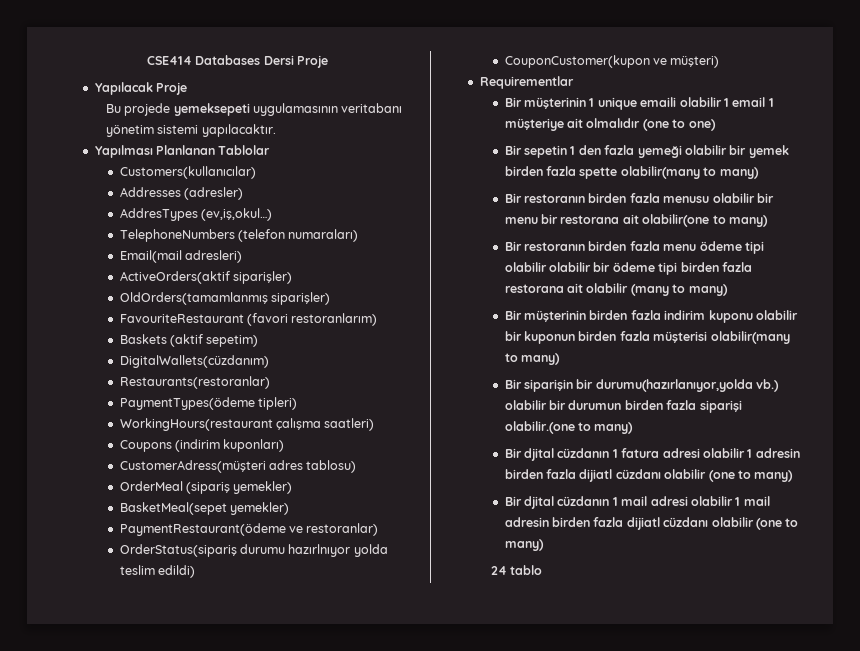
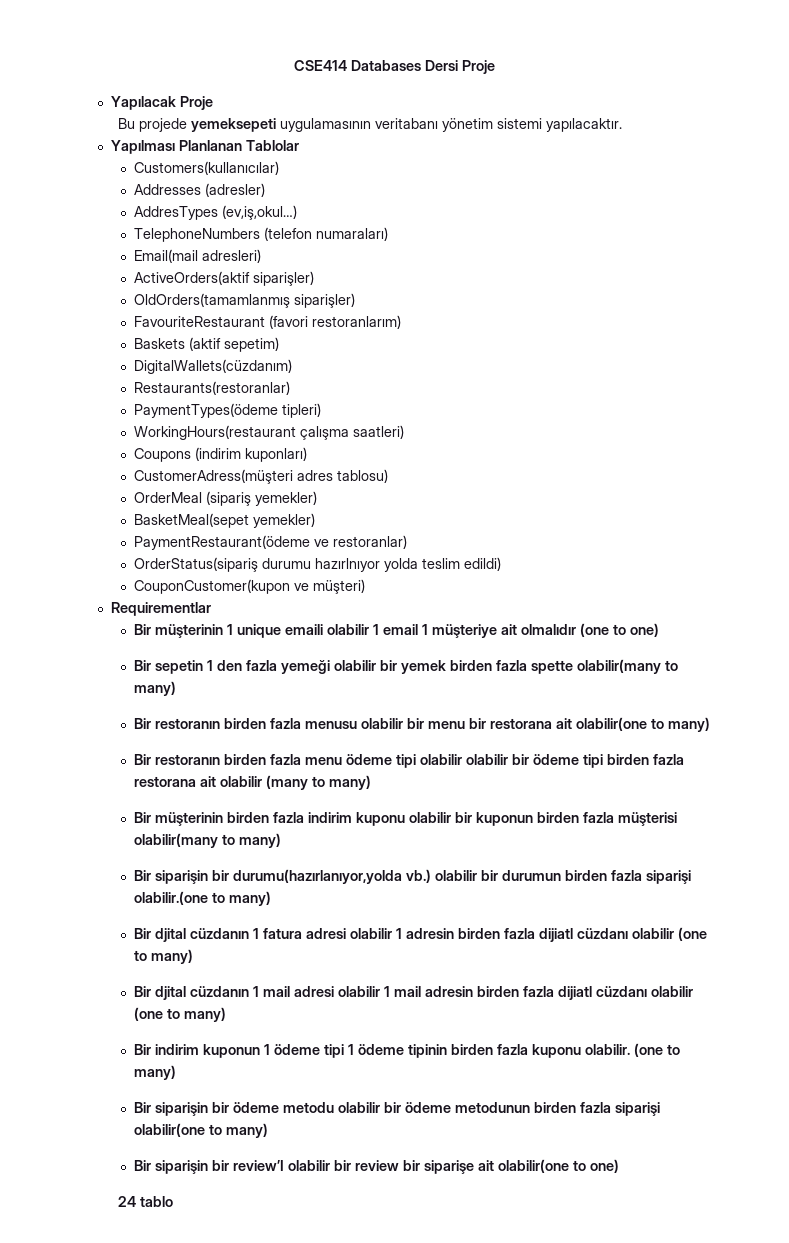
(544, 545) none -> [134,1043,681,1058] [134,1065,177,1080] [134,1102,661,1116] [134,1123,269,1138] [134,1159,620,1174] // Bir indirim kuponun 1 ödeme tipi 1 ödeme tipinin birden fazla kuponu olabilir. (one to many) // Bir siparişin bir ödeme metodu olabilir bir ödeme metodunun birden fazla siparişi olabilir(one to many) // Bir siparişin bir review’I olabilir bir review bir siparişe ait olabilir(one to one)

